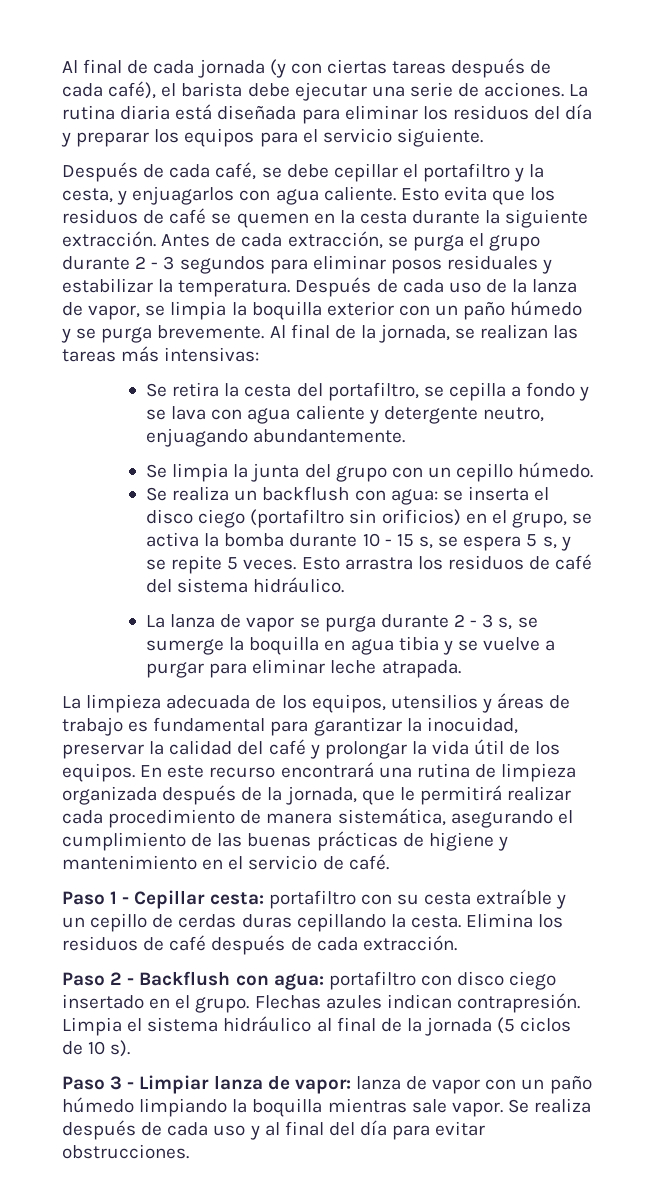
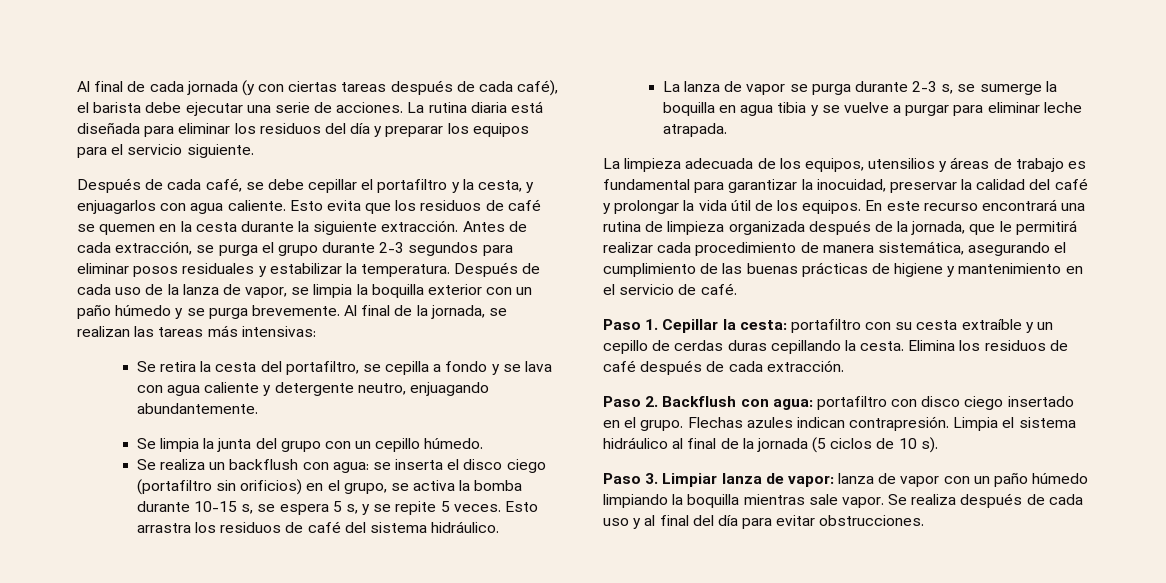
[135,256,175,270] 2 - 3 -> [379,242,405,253] 2-3
[362,533,414,547] 10 - 15 -> [193,501,237,512] 10-15
[453,614,494,628] 2 - 3 -> [912,81,938,92] 2-3
[110,890,206,909] 1 - Cepillar -> [645,319,736,333] 1. Cepillar la
[110,972,135,985] 2 - -> [645,396,659,407] 2.
[110,1076,135,1090] 3 - -> [645,473,659,484] 3.

